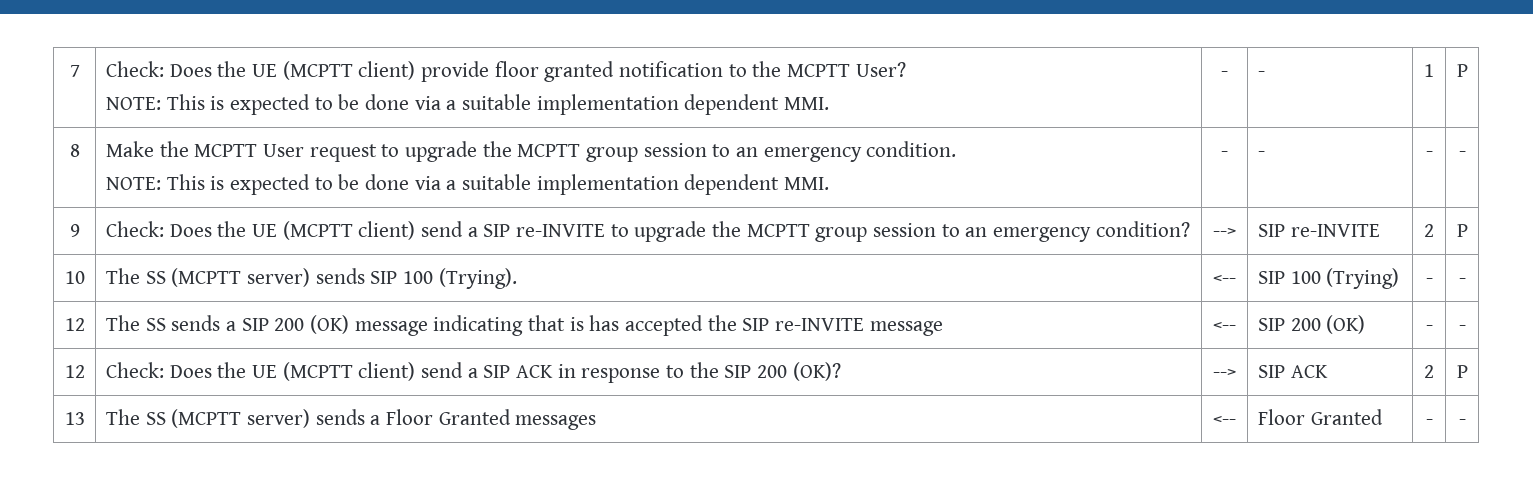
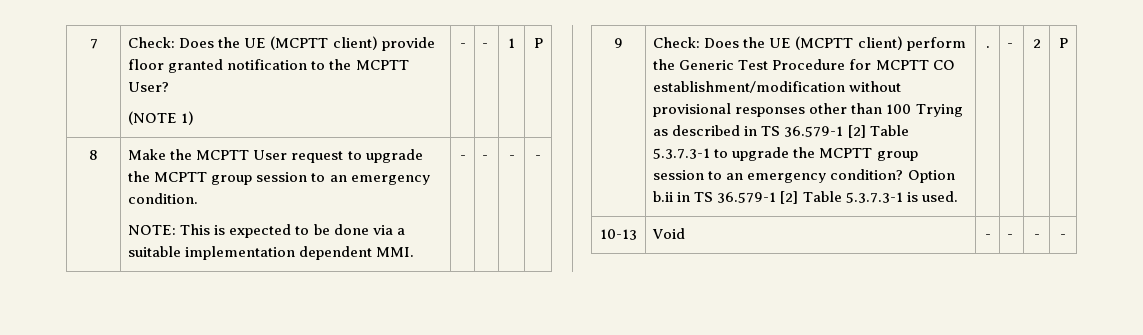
[105,94,829,115] NOTE: This is expected to be done via a suitable implementation dependent MMI. -> [128,111,195,125] (NOTE 1)
[420,221,605,237] send a SIP re-INVITE -> [906,37,966,51] [653,59,955,70] [653,81,902,93] [653,103,963,117] [653,125,909,138] [653,148,711,159] perform the Generic Test Procedure for MCPTT CO establishment/modification without provisional responses other than 100 Trying as described in TS 36.579-1 [2] Table 5.3.7.3-1
[1213,228,1236,237] [1257,224,1380,237] [1424,224,1434,237] [1456,224,1468,237] [64,271,85,284] [105,268,517,289] [1213,275,1236,284] [1257,268,1400,289] [1425,278,1433,284] [1458,278,1466,284] [64,318,85,331] [105,315,943,336] [1213,322,1236,331] [1257,315,1366,334] [1425,325,1433,331] [1458,325,1466,331] [64,365,85,378] [105,362,841,383] [1213,369,1236,378] [1257,365,1328,378] [1424,365,1434,378] [1456,365,1468,378] [64,412,85,425] [105,409,597,430] [1213,416,1236,425] [1257,409,1383,425] | --> | SIP re-INVITE | 2 | P // 10 | The SS (MCPTT server) sends SIP 100 (Trying). | <-- | SIP 100 (Trying) | - | - // 12 | The SS sends a SIP 200 (OK) message indicating that is has accepted the SIP re-INVITE message | <-- | SIP 200 (OK) | - | - // 12 | Check: Does the UE (MCPTT client) send a SIP ACK in response to the SIP 200 (OK)? | --> | SIP ACK | 2 | P // 13 | The SS (MCPTT server) sends a Floor Granted messages | <-- | Floor Granted -> [907,170,955,183] [653,191,958,204] [985,46,990,48] [1007,43,1014,48] [1032,39,1041,48] [1058,38,1068,48] [600,229,637,240] [652,228,686,239] [984,234,991,239] [1007,234,1014,239] Option b.ii in TS 36.579-1 [2] Table 5.3.7.3-1 is used. | . | - | 2 | P // 10-13 | Void | - | -

